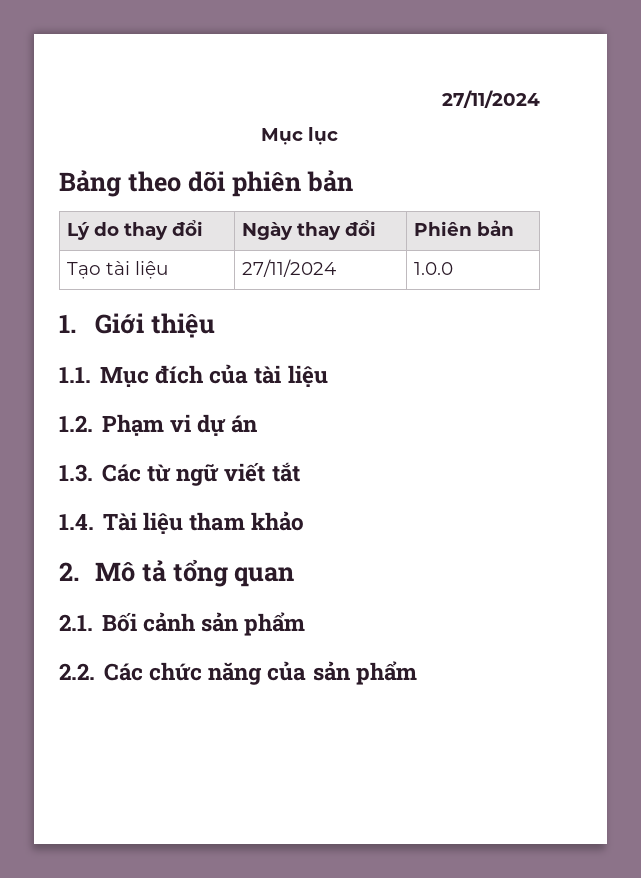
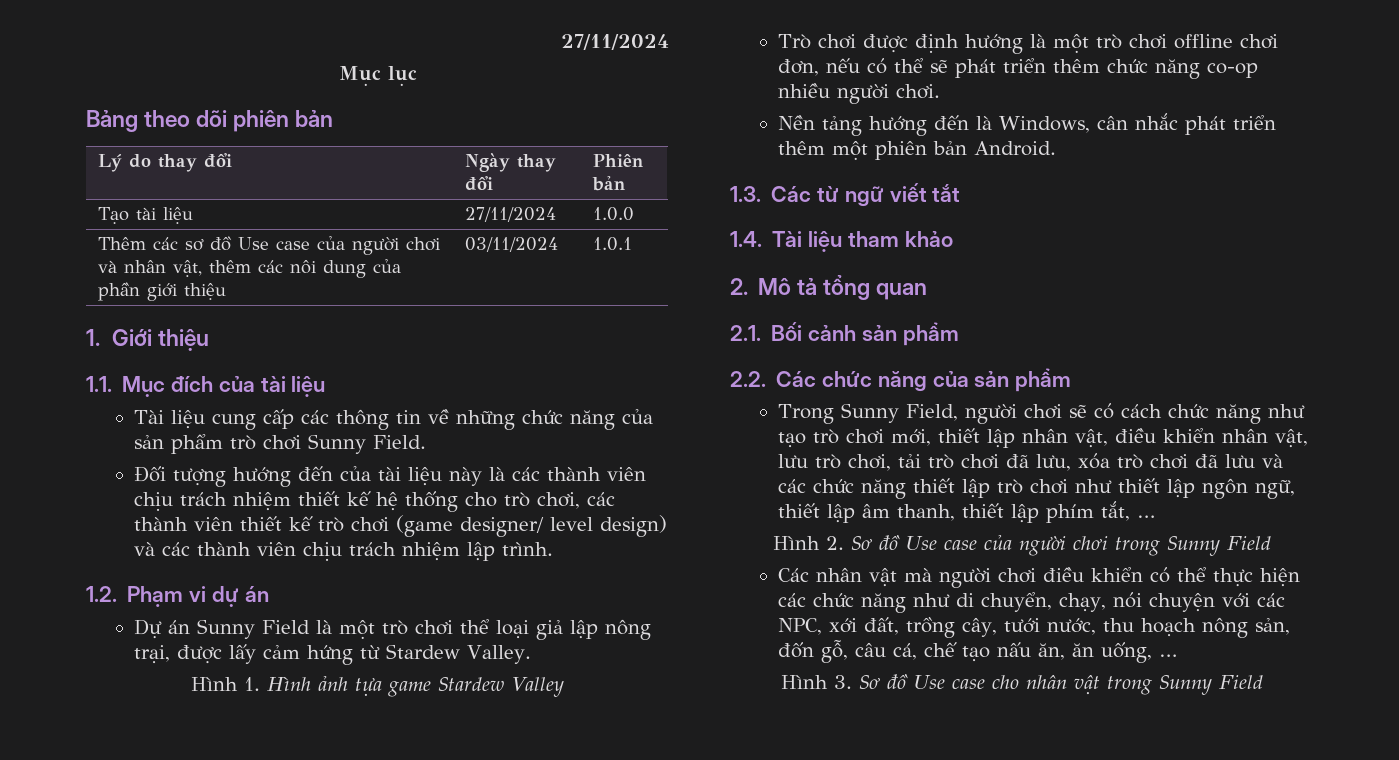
(453, 268) none -> [97,236,440,255] [97,259,401,278] [97,282,226,301] [464,237,558,252] [592,237,632,251] // Thêm các sơ đồ Use case của người chơi và nhân vật, thêm các nôi dung của phần giới thiệu | 03/11/2024 | 1.0.1
(328, 376) none -> [134,409,654,430] [134,434,427,454] [134,466,647,487] [134,491,616,512] [134,515,668,537] [134,542,554,561] // Tài liệu cung cấp các thông tin về những chức năng của sản phẩm trò chơi Sunny Field. // Đối tượng hướng đến của tài liệu này là các thành viên chịu trách nhiệm thiết kế hệ thống cho trò chơi, các thành viên thiết kế trò chơi (game designer/ level design) và các thành viên chịu trách nhiệm lập trình.
(258, 424) none -> [134,619,652,640] [134,644,532,665] [190,676,565,697] [778,34,1279,54] [778,58,1259,79] [778,83,941,104] [778,113,1277,136] [778,141,1057,160] // Dự án Sunny Field là một trò chơi thể loại giả lập nông trại, được lấy cảm hứng từ Stardew Valley. // Hình 1. Hình ảnh tựa game Stardew Valley // Trò chơi được định hướng là một trò chơi offline chơi đơn, nếu có thể sẽ phát triển thêm chức năng co-op nhiều người chơi. // Nền tảng hướng đến là Windows, cân nhắc phát triển thêm một phiên bản Android.
(417, 673) none -> [778,403,1306,424] [778,428,1309,448] [778,453,1284,471] [778,478,1296,499] [778,501,1156,523] [772,535,1271,556] [778,567,1301,588] [778,592,1286,613] [778,617,1291,638] [778,640,1178,663] [780,674,1263,695] // Trong Sunny Field, người chơi sẽ có cách chức năng như tạo trò chơi mới, thiết lập nhân vật, điều khiển nhân vật, lưu trò chơi, tải trò chơi đã lưu, xóa trò chơi đã lưu và các chức năng thiết lập trò chơi như thiết lập ngôn ngữ, thiết lập âm thanh, thiết lập phím tắt, … // Hình 2. Sơ đồ Use case của người chơi trong Sunny Field // Các nhân vật mà người chơi điều khiển có thể thực hiện các chức năng như di chuyển, chạy, nói chuyện với các NPC, xới đất, trồng cây, tưới nước, thu hoạch nông sản, đốn gỗ, câu cá, chế tạo nấu ăn, ăn uống, … // Hình 3. Sơ đồ Use case cho nhân vật trong Sunny Field

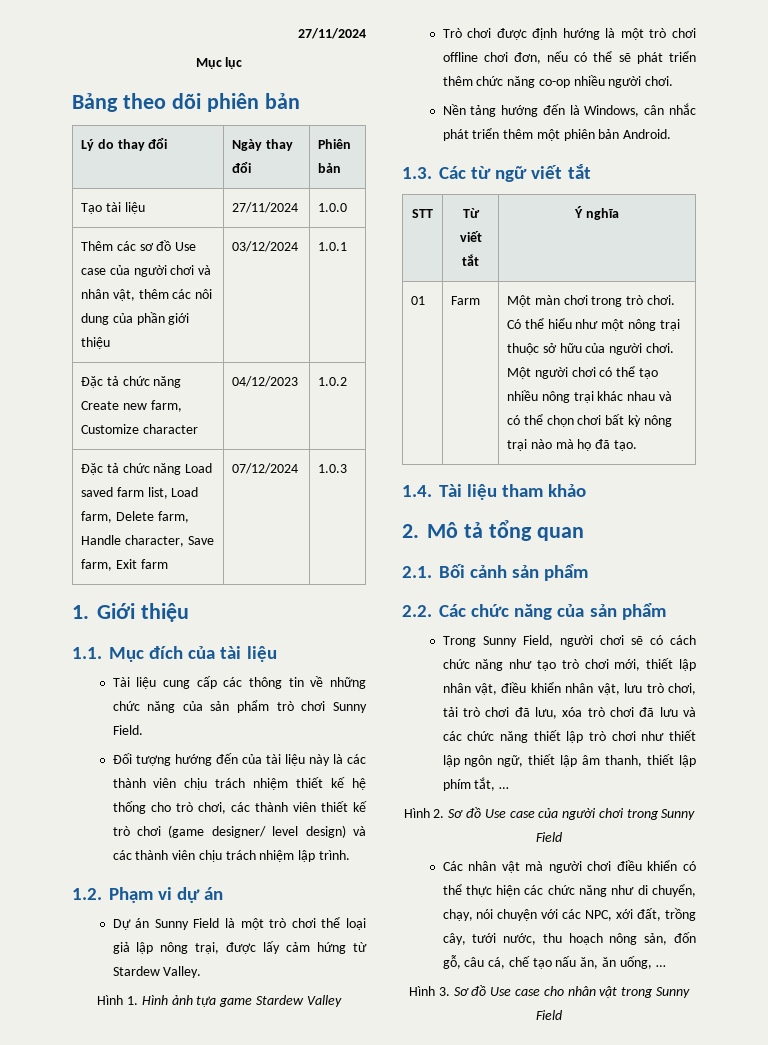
[464,237,558,252] 03/11/2024 -> [232,241,299,252] 03/12/2024
(632, 244) none -> [81,376,182,388] [81,400,182,412] [81,424,198,434] [232,376,299,387] [318,377,348,386] [81,463,213,475] [81,487,199,499] [81,511,189,523] [81,535,214,547] [81,559,168,571] [232,463,299,474] [318,464,348,473] // Đặc tả chức năng Create new farm, Customize character | 04/12/2023 | 1.0.2 // Đặc tả chức năng Load saved farm list, Load farm, Delete farm, Handle character, Save farm, Exit farm | 07/12/2024 | 1.0.3
(961, 193) none -> [412,209,433,218] [462,208,480,218] [459,231,482,242] [462,254,479,266] [574,206,619,220] [411,296,426,305] [451,296,481,305] [507,295,675,307] [507,318,680,331] [507,343,674,355] [507,366,658,379] [507,390,672,403] [507,414,672,427] [507,439,637,451] // STT | Từ viết tắt | Ý nghĩa // 01 | Farm | Một màn chơi trong trò chơi. Có thể hiểu như một nông trại thuộc sở hữu của người chơi. Một người chơi có thể tạo nhiều nông trại khác nhau và có thể chọn chơi bất kỳ nông trại nào mà họ đã tạo.

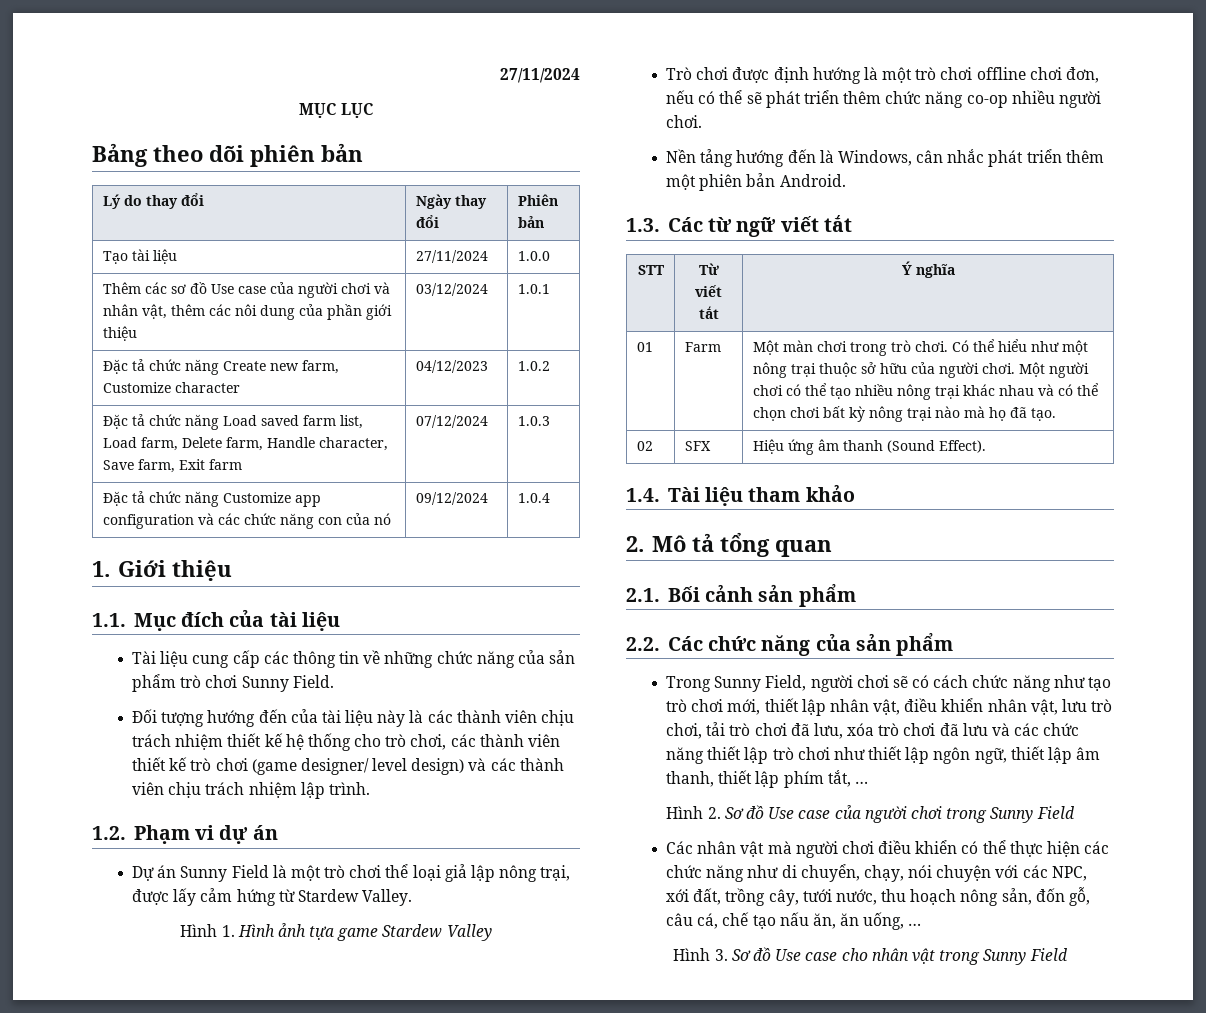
[195,57,243,69] Mục lục -> [299,103,373,118] MỤC LỤC
(348, 468) none -> [102,491,321,507] [102,513,391,529] [415,492,488,505] [517,493,550,503] // Đặc tả chức năng Customize app configuration và các chức năng con của nó | 09/12/2024 | 1.0.4
(637, 445) none -> [636,441,653,451] [684,441,711,451] [752,439,986,455] // 02 | SFX | Hiệu ứng âm thanh (Sound Effect).

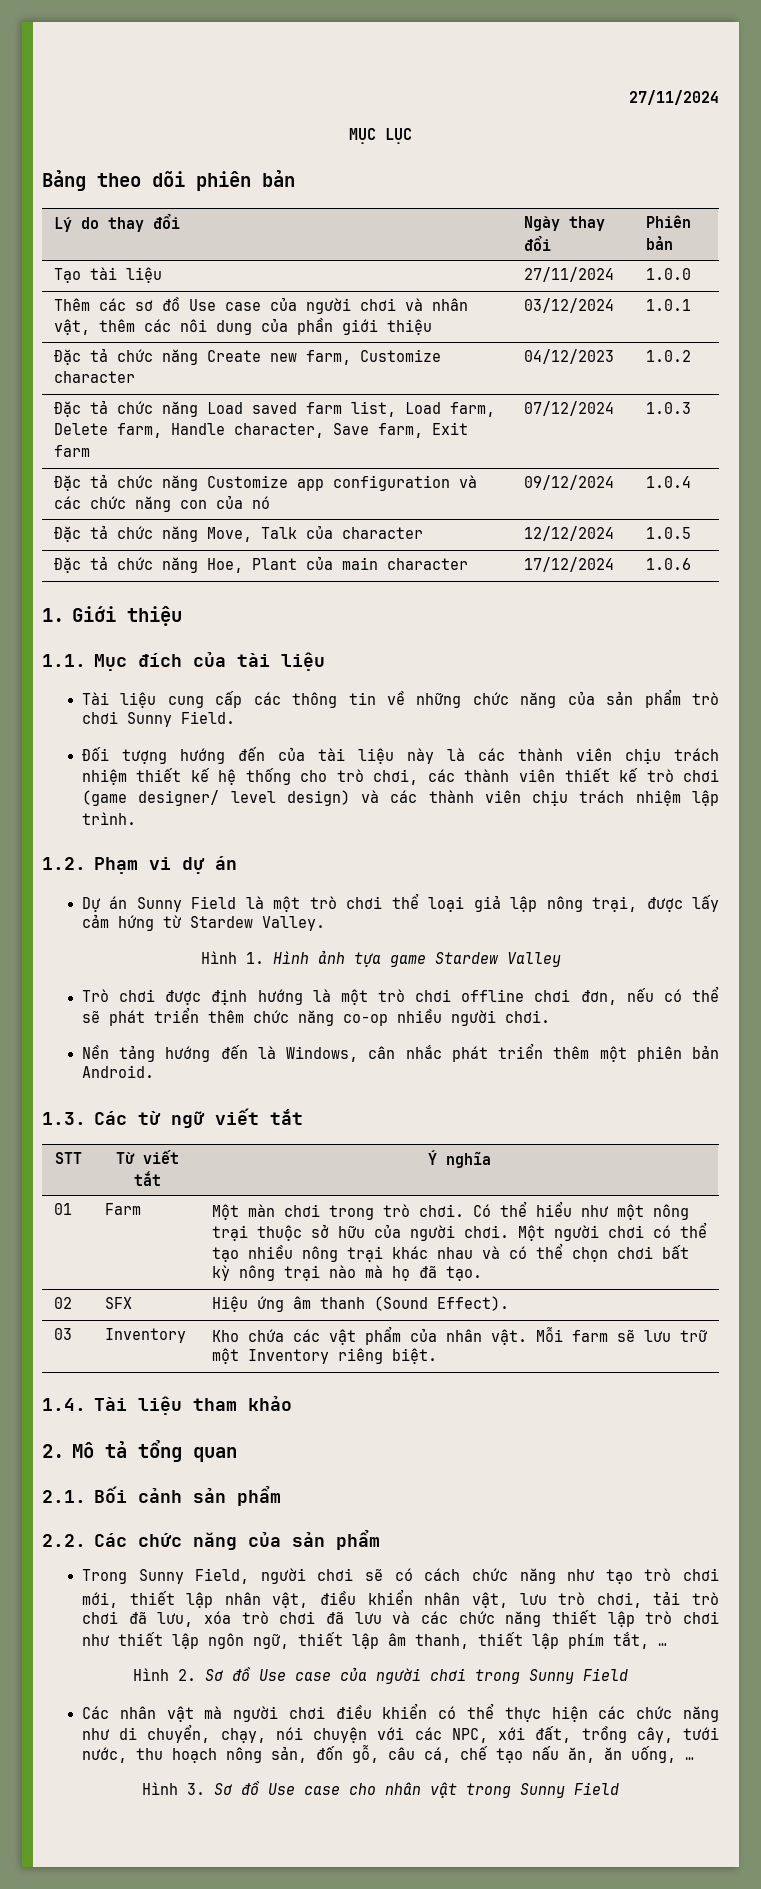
(550, 498) none -> [53,525,423,542] [523,526,614,541] [645,527,691,539] [53,556,468,573] [523,557,614,572] [645,558,691,570] // Đặc tả chức năng Move, Talk của character | 12/12/2024 | 1.0.5 // Đặc tả chức năng Hoe, Plant của main character | 17/12/2024 | 1.0.6
(986, 446) none -> [53,1328,72,1340] [104,1328,186,1343] [211,1326,707,1345] [211,1348,437,1364] // 03 | Inventory | Kho chứa các vật phẩm của nhân vật. Mỗi farm sẽ lưu trữ một Inventory riêng biệt.

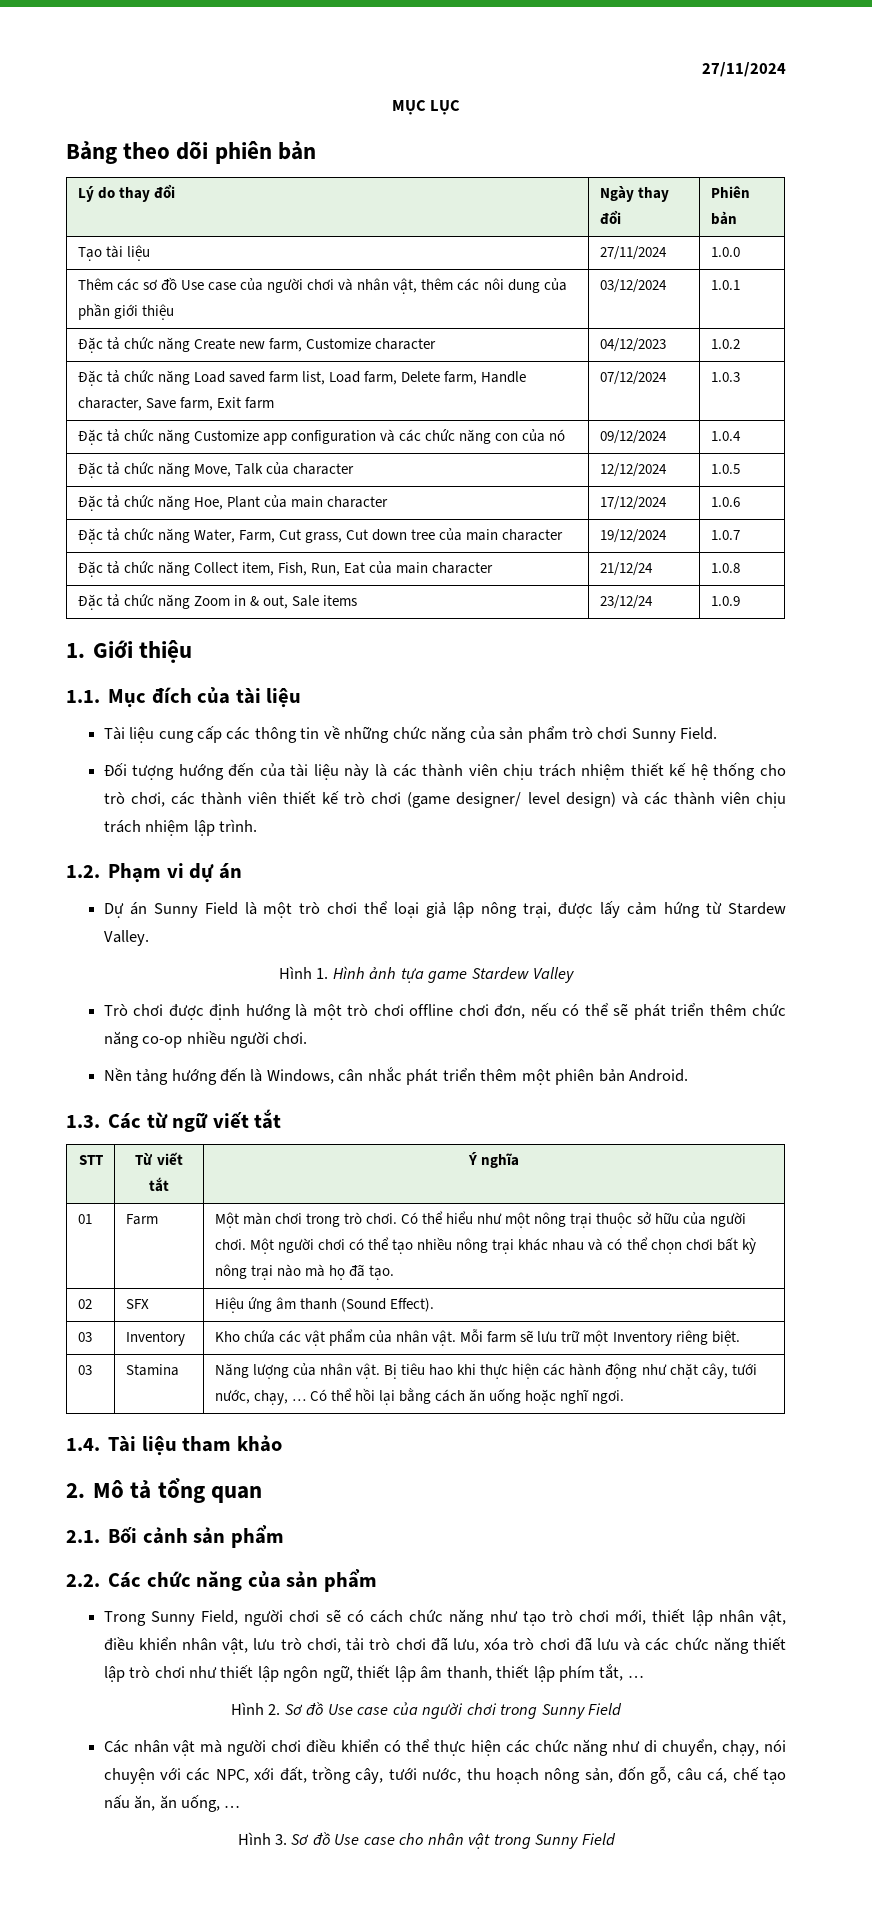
(691, 564) none -> [77,528,564,544] [599,529,667,543] [710,530,740,540] [77,561,494,577] [599,562,653,576] [710,563,740,573] [77,594,358,610] [599,595,653,609] [710,596,740,606] // Đặc tả chức năng Water, Farm, Cut grass, Cut down tree của main character | 19/12/2024 | 1.0.7 // Đặc tả chức năng Collect item, Fish, Run, Eat của main character | 21/12/24 | 1.0.8 // Đặc tả chức năng Zoom in & out, Sale items | 23/12/24 | 1.0.9
(437, 1356) none -> [77,1365,92,1375] [125,1364,179,1376] [214,1363,757,1379] [214,1388,625,1405] // 03 | Stamina | Năng lượng của nhân vật. Bị tiêu hao khi thực hiện các hành động như chặt cây, tưới nước, chạy, … Có thể hồi lại bằng cách ăn uống hoặc nghĩ ngơi.

